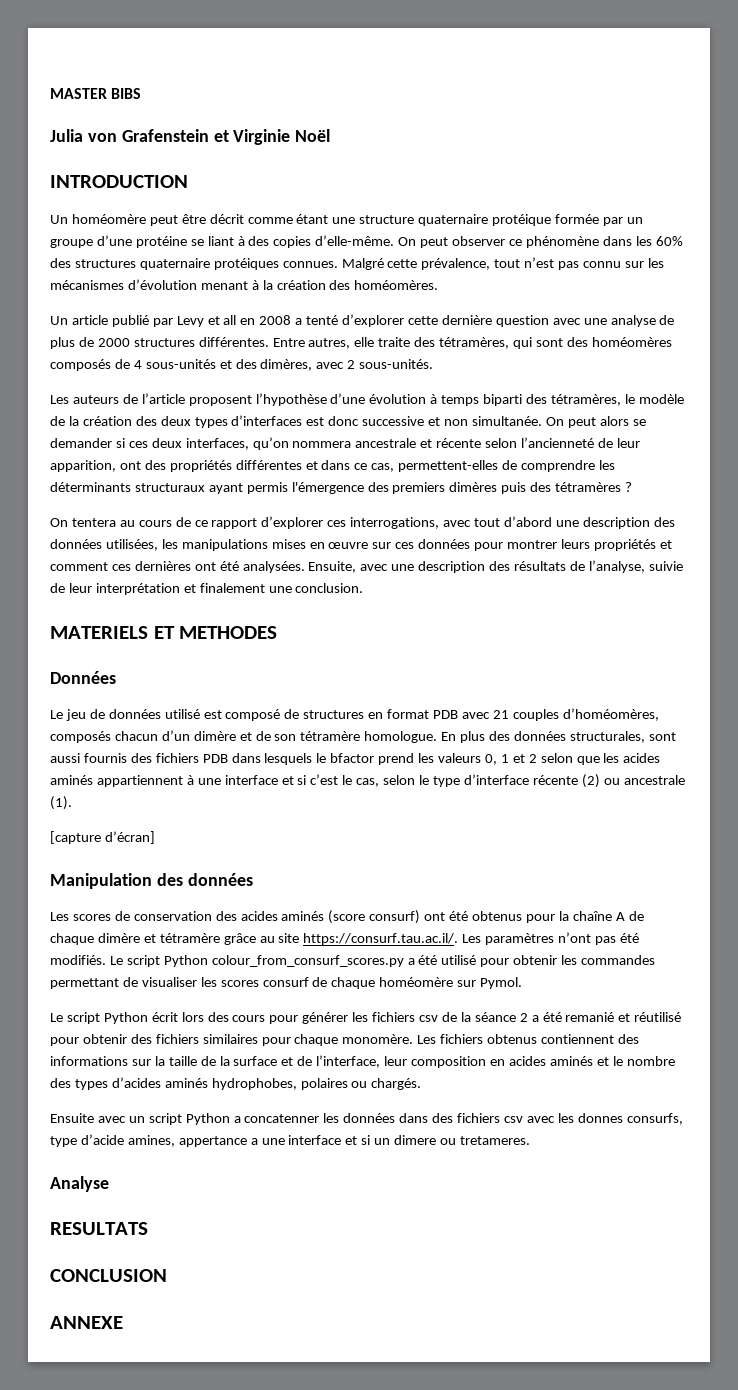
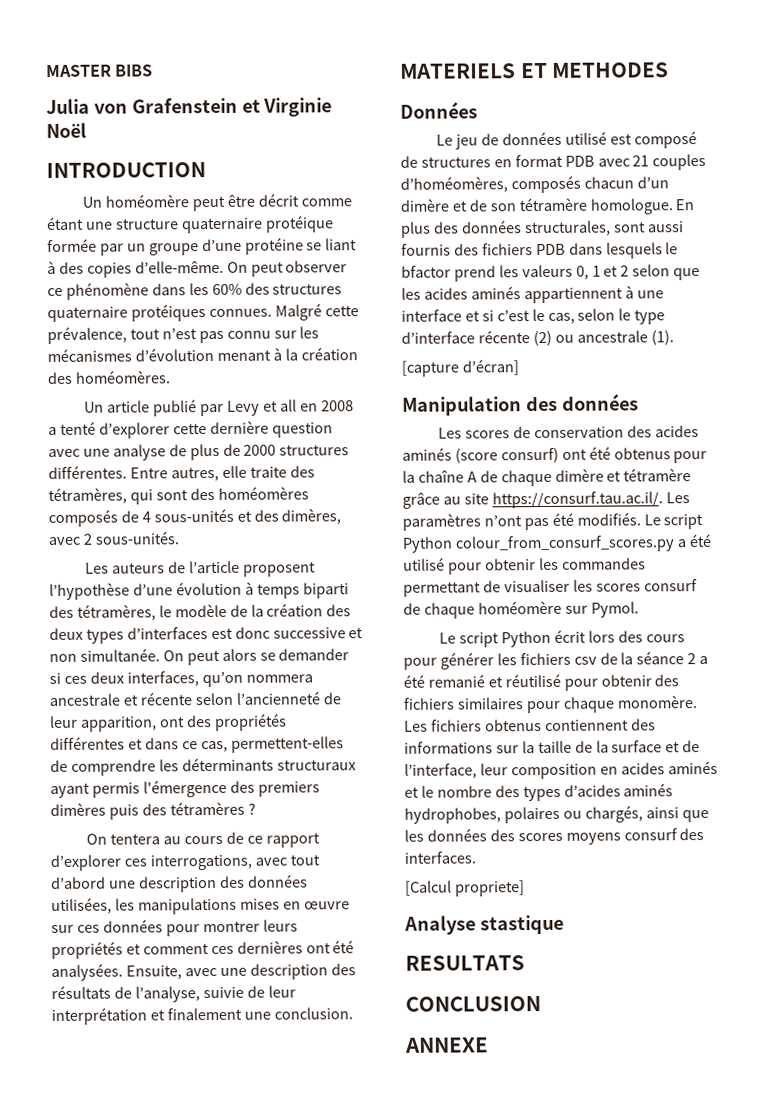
[371,1078,422,1090] [50,1113,683,1125] [50,1134,530,1147] chargés. // Ensuite avec un script Python a concatenner les données dans des fichiers csv avec les donnes consurfs, type d’acide amines, appertance a une interface et si un dimere ou tretameres. -> [584,805,709,823] [404,828,705,845] [404,851,476,864] [405,880,525,897] chargés, ainsi que les données des scores moyens consurf des interfaces. // [Calcul propriete]
(109, 1184) none -> [479,914,564,935] stastique

